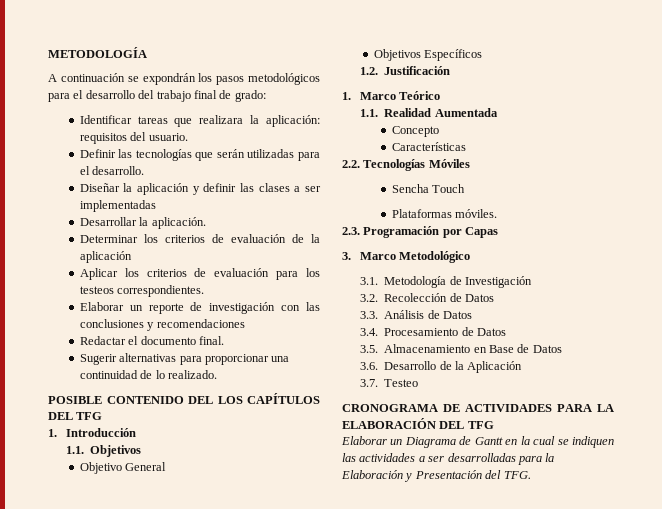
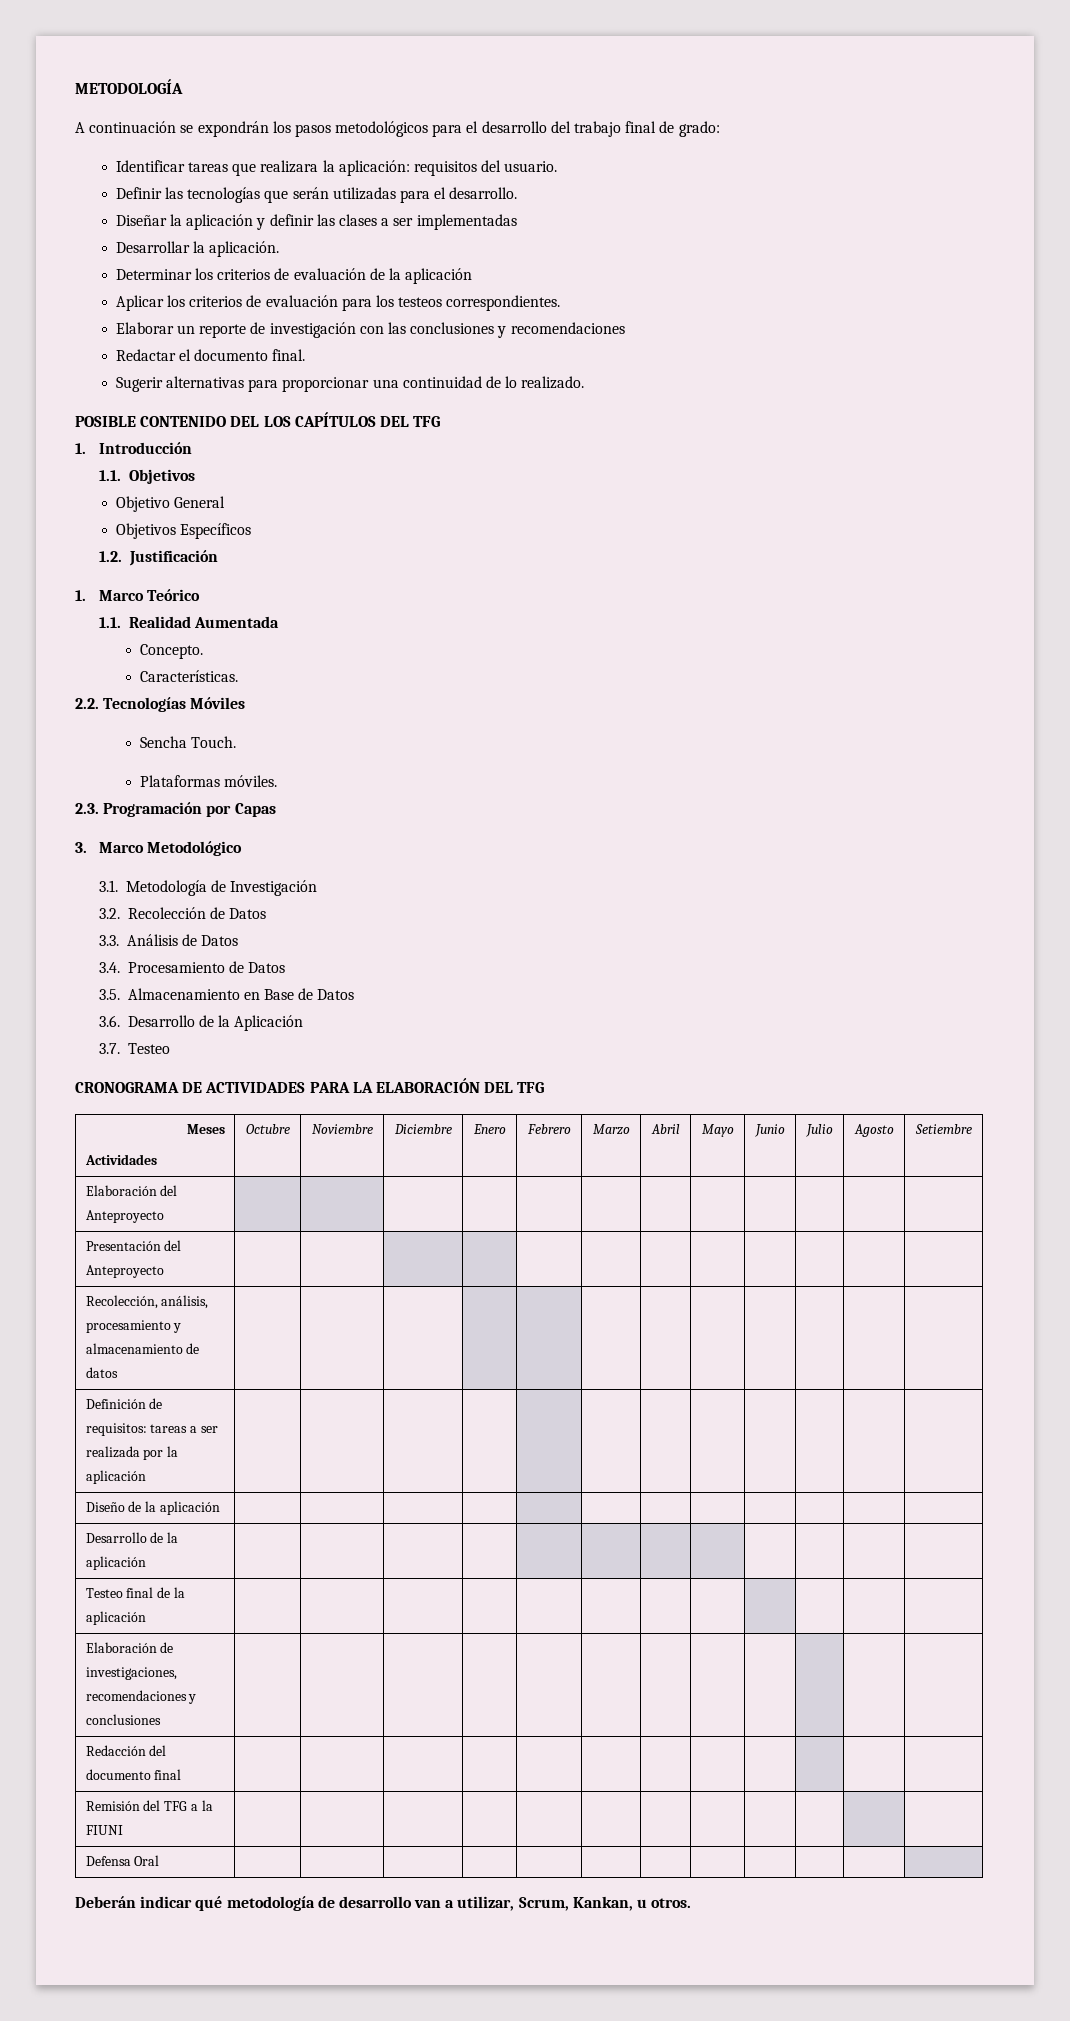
[391,126,439,137] [391,142,466,151] Concepto // Características -> [139,644,203,659] [139,670,238,682] Concepto. // Características.
[432,184,466,193] Touch -> [190,736,236,748] Touch.
[341,436,614,448] [342,453,555,465] [341,470,531,482] // Elaborar un Diagrama de Gantt en la cual se indiquen las actividades a ser desarrolladas para la Elaboración y Presentación del TFG. -> [186,1124,225,1134] [84,1154,157,1165] [245,1124,290,1134] [311,1124,373,1134] [393,1124,452,1134] [472,1124,506,1134] [526,1124,571,1134] [592,1124,630,1135] [650,1124,680,1134] [701,1124,734,1137] [754,1124,785,1137] [805,1124,833,1137] [853,1124,894,1137] [914,1124,972,1134] [85,1185,178,1196] [85,1210,164,1223] [85,1240,182,1251] [85,1265,164,1278] [85,1295,209,1309] [85,1320,182,1333] [85,1343,200,1354] [85,1367,118,1378] [85,1398,163,1409] [85,1423,218,1436] [85,1446,179,1460] [85,1470,146,1484] [85,1501,220,1515] [85,1532,179,1543] [85,1556,146,1570] [85,1587,185,1598] [85,1611,146,1625] [85,1642,174,1653] [85,1667,177,1680] [85,1690,197,1704] [85,1714,161,1725] [85,1745,167,1756] [85,1769,182,1780] [85,1800,213,1811] [85,1825,123,1835] [85,1855,160,1866] [75,1896,692,1911] // Meses // Actividades | Octubre | Noviembre | Diciembre | Enero | Febrero | Marzo | Abril | Mayo | Junio | Julio | Agosto | Setiembre // Elaboración del Anteproyecto | | | | | | | | | | | | // Presentación del Anteproyecto | | | | | | | | | | | | // Recolección, análisis, procesamiento y almacenamiento de datos | | | | | | | | | | | | // Definición de requisitos: tareas a ser realizada por la aplicación | | | | | | | | | | | | // Diseño de la aplicación | | | | | | | | | | | | // Desarrollo de la aplicación | | | | | | | | | | | | // Testeo final de la aplicación | | | | | | | | | | | | // Elaboración de investigaciones, recomendaciones y conclusiones | | | | | | | | | | | | // Redacción del documento final | | | | | | | | | | | | // Remisión del TFG a la FIUNI | | | | | | | | | | | | // Defensa Oral | | | | | | | | | | | | // Deberán indicar qué metodología de desarrollo van a utilizar, Scrum, Kankan, u otros.

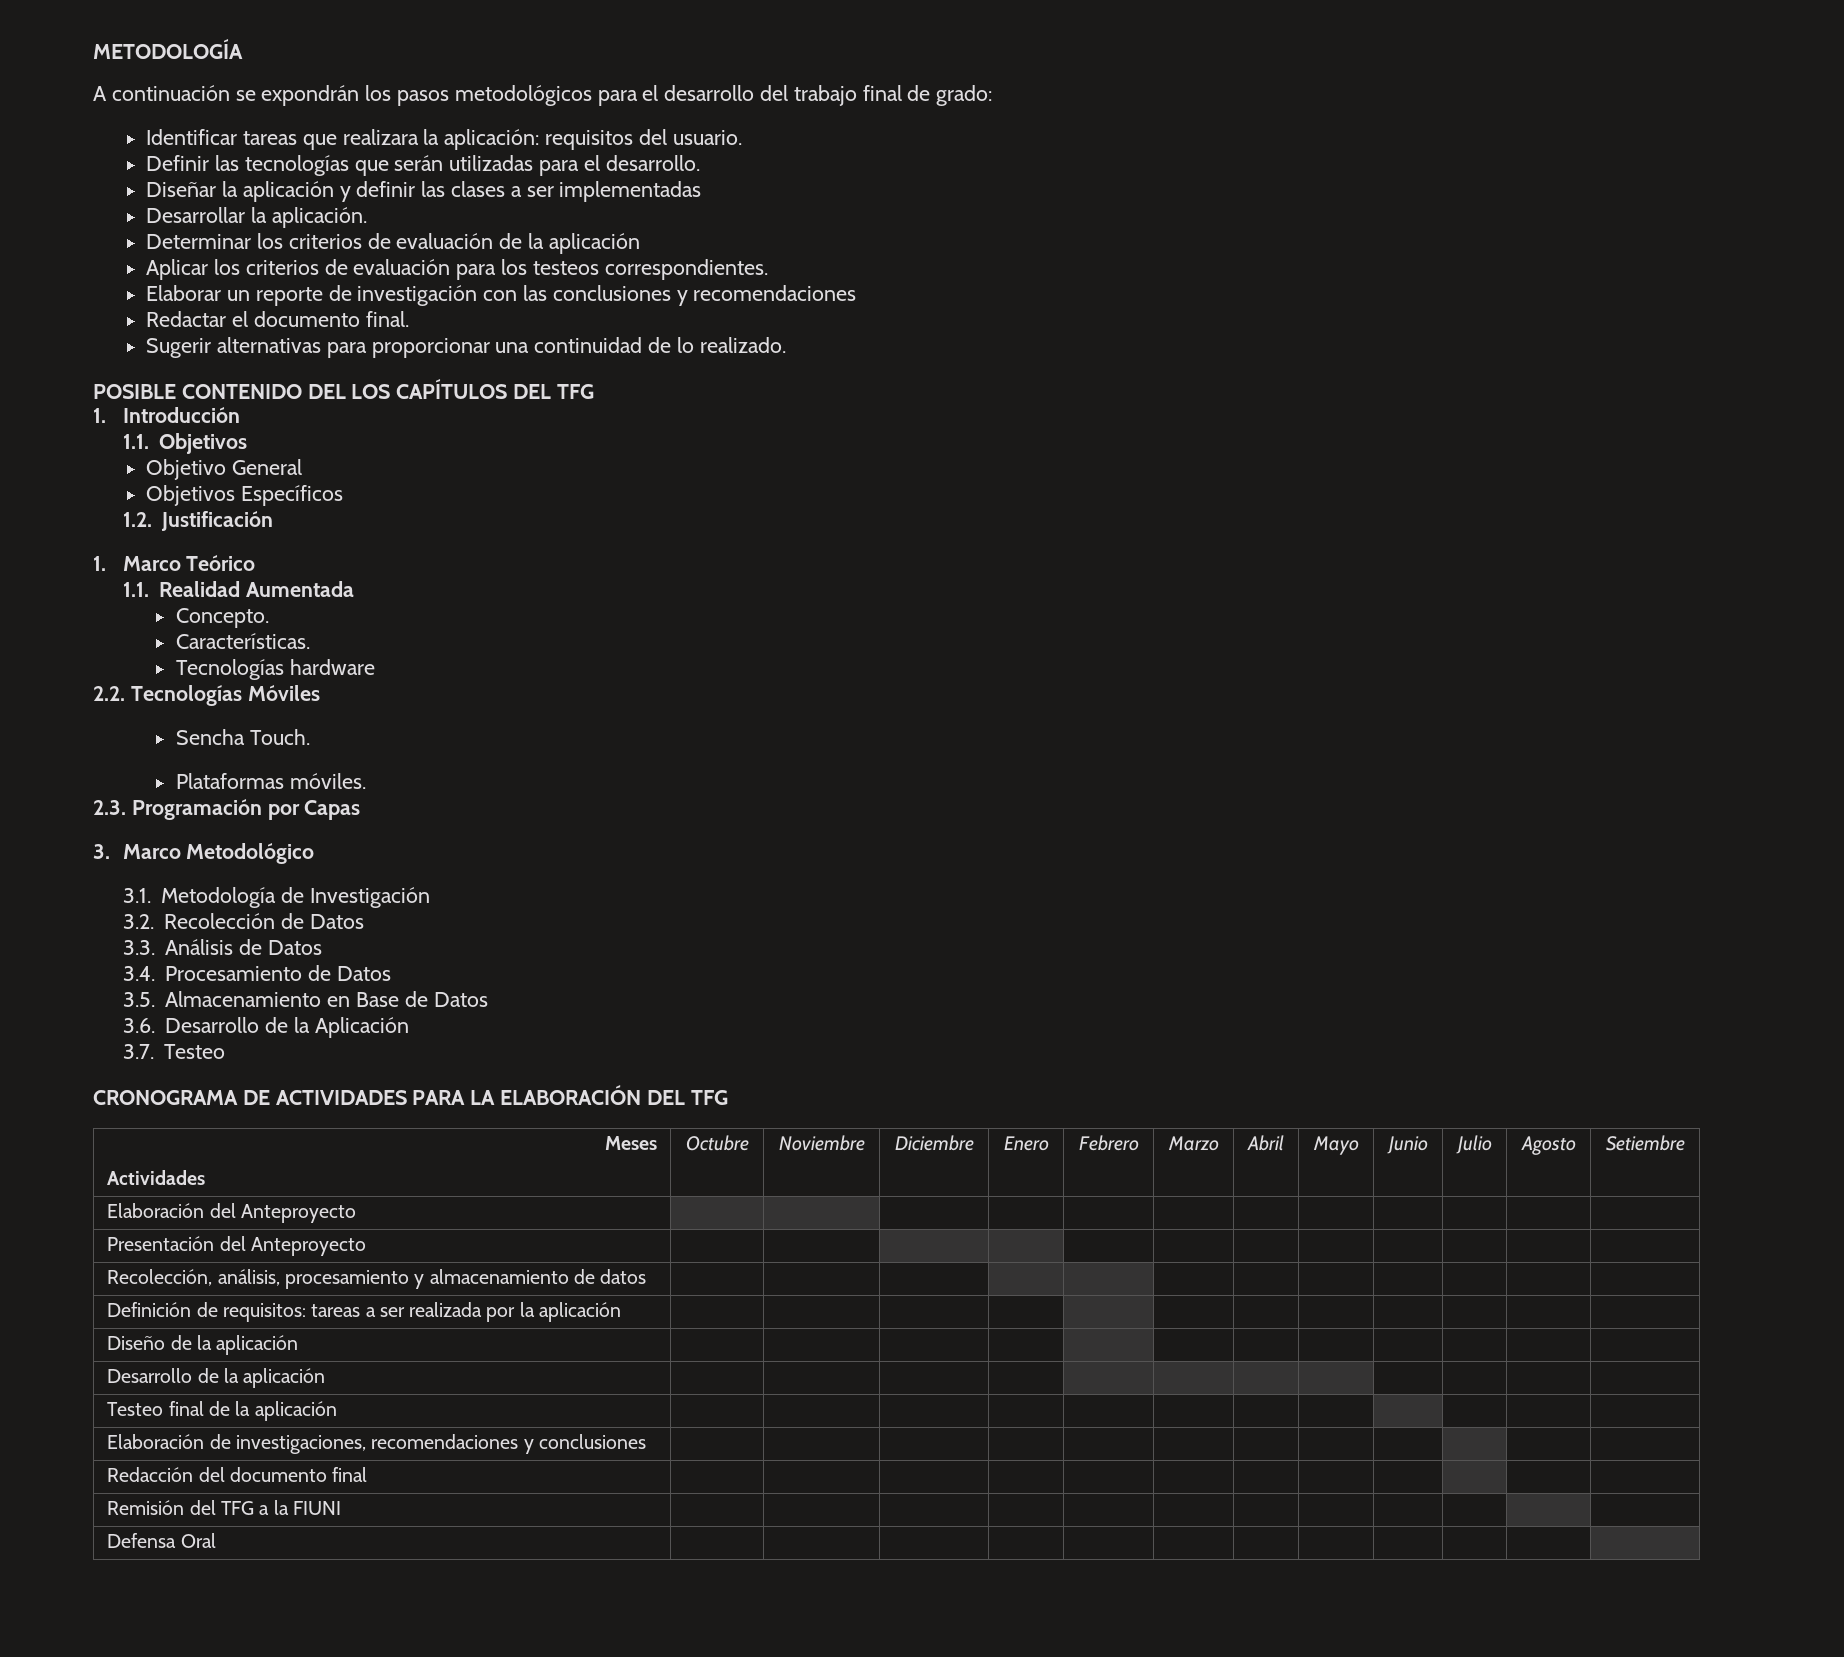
(238, 676) none -> [175,659,375,680] // Tecnologías hardware
[75,1896,692,1911] // Deberán indicar qué metodología de desarrollo van a utilizar, Scrum, Kankan, u otros. -> (216, 1540) none

